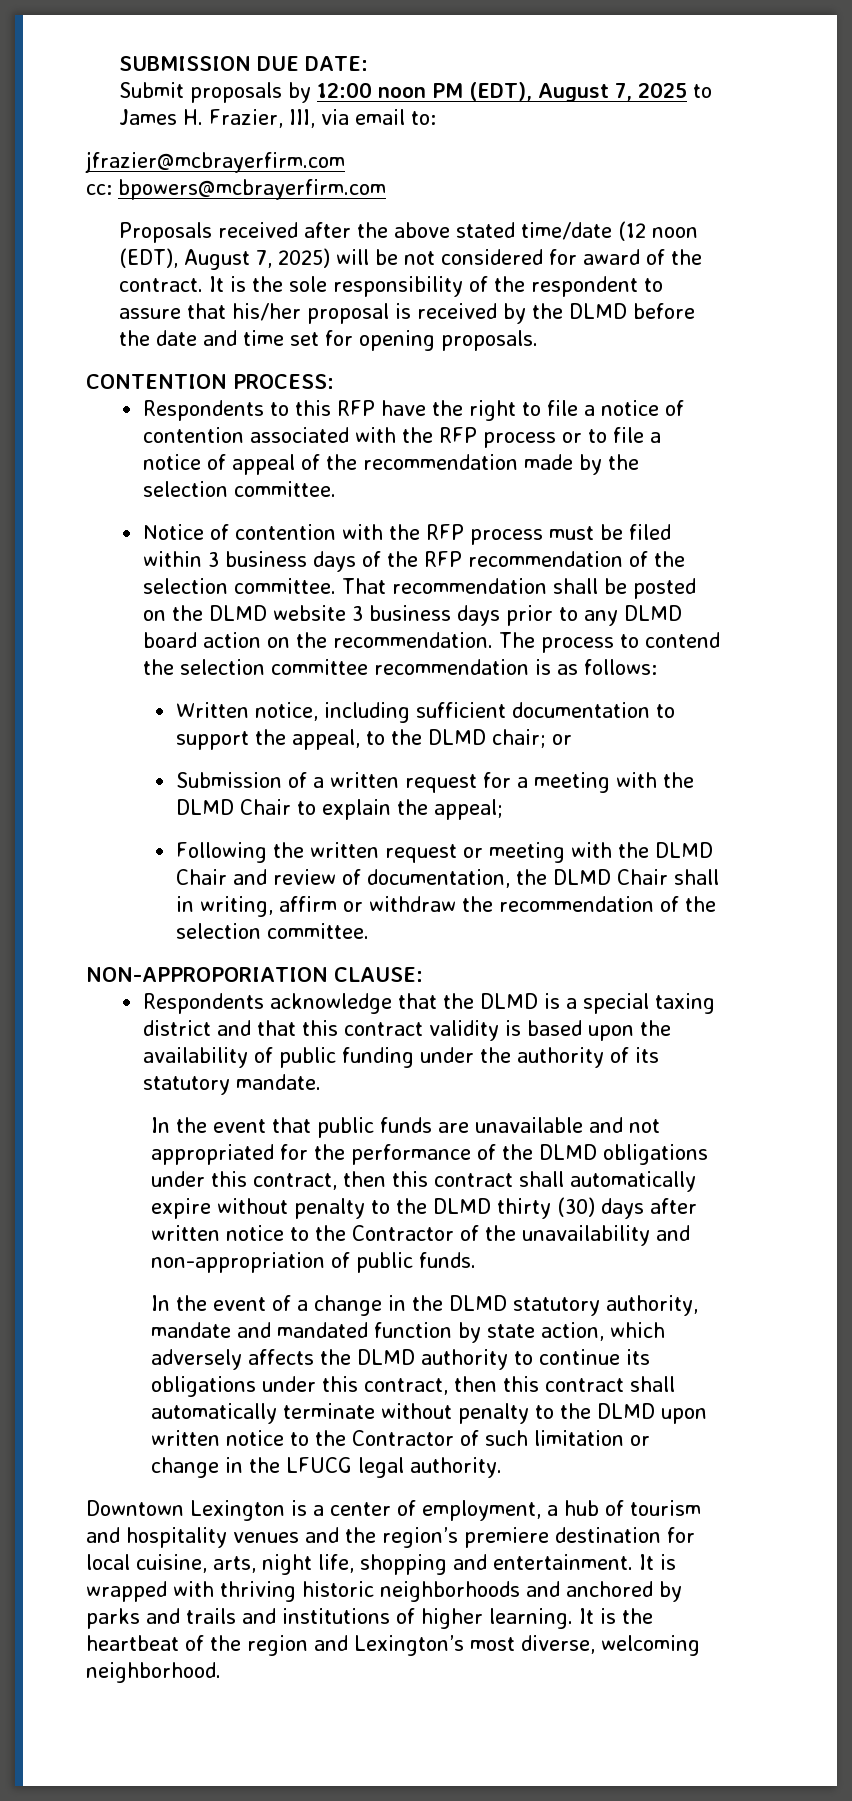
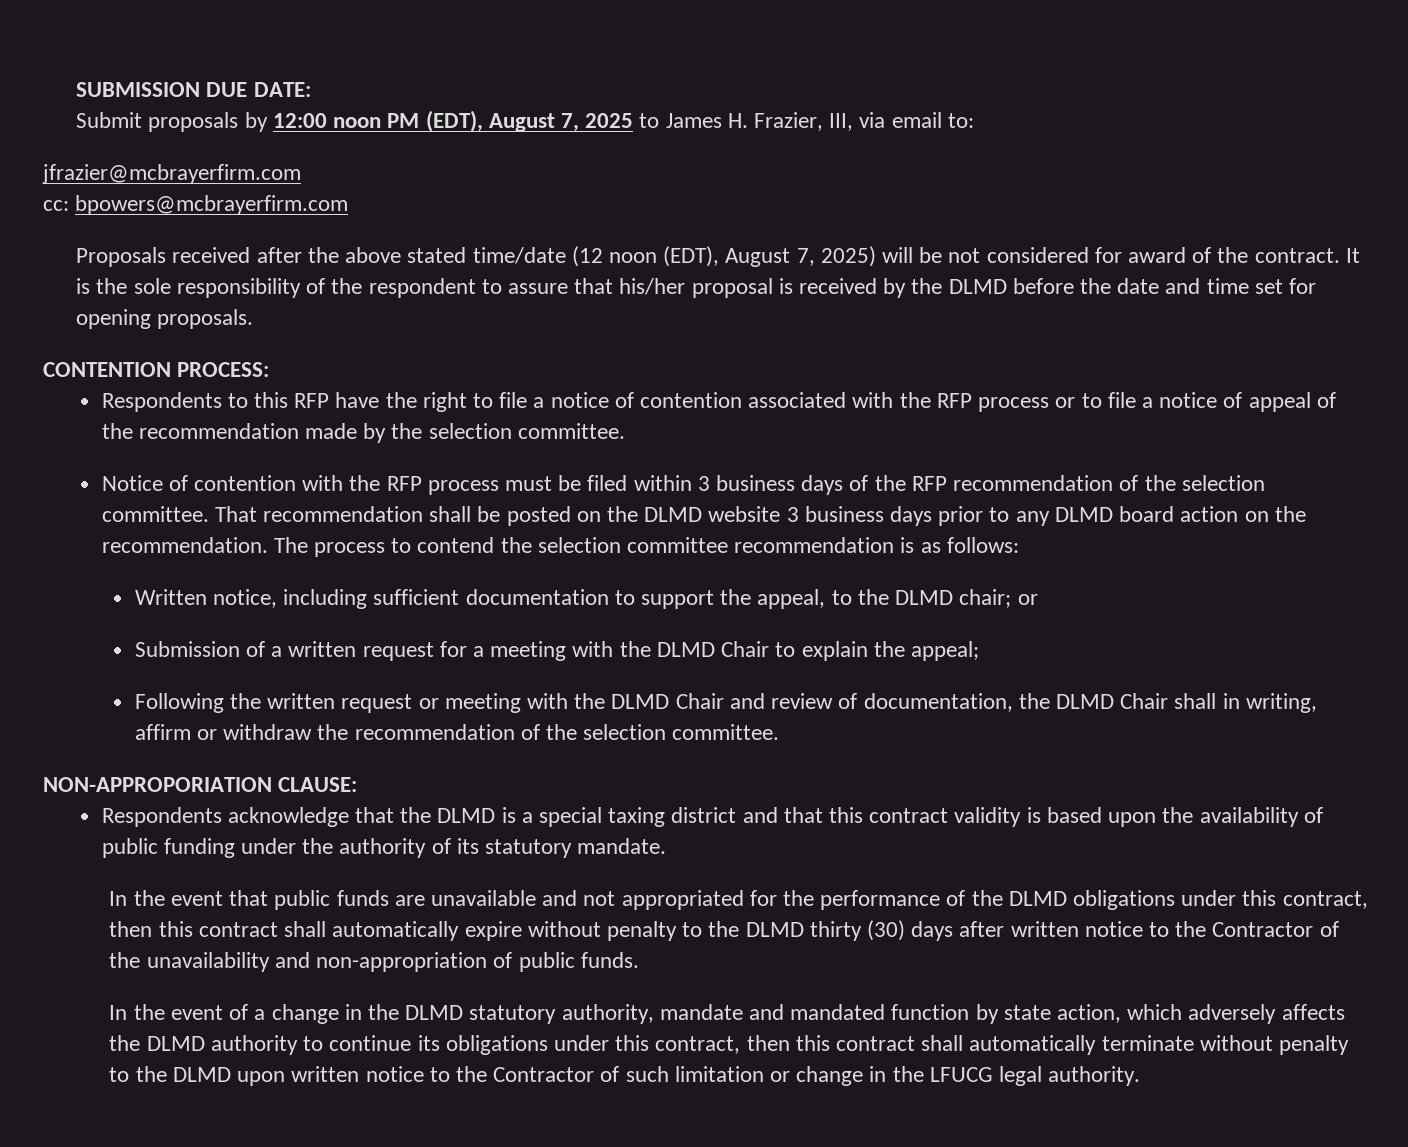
[86,1500,701,1521] [86,1527,695,1548] [86,1554,676,1575] [86,1581,682,1602] [86,1608,653,1629] [86,1635,700,1656] [86,1662,221,1683] // Downtown Lexington is a center of employment, a hub of tourism and hospitality venues and the region’s premiere destination for local cuisine, arts, night life, shopping and entertainment. It is wrapped with thriving historic neighborhoods and anchored by parks and trails and institutions of higher learning. It is the heartbeat of the region and Lexington’s most diverse, welcoming neighborhood. -> (1141, 1076) none

